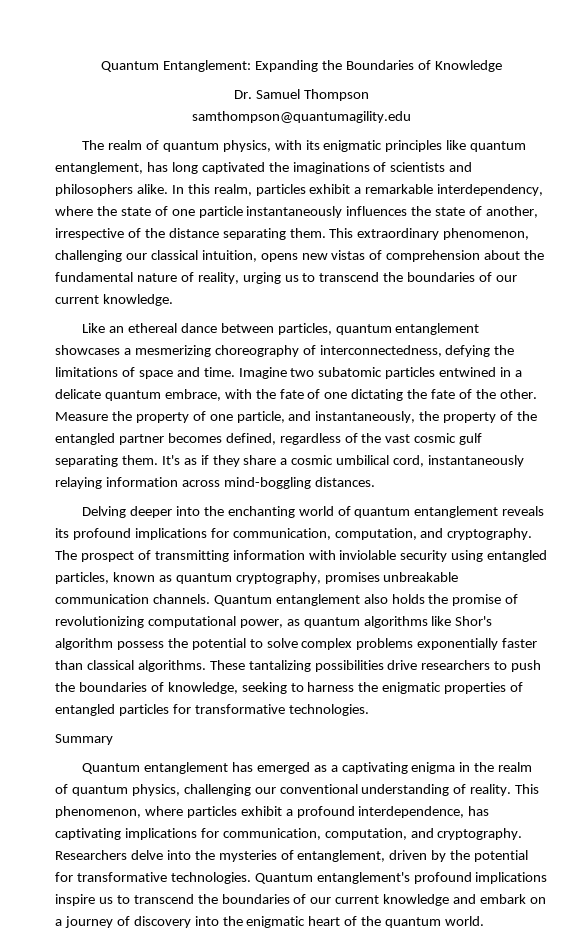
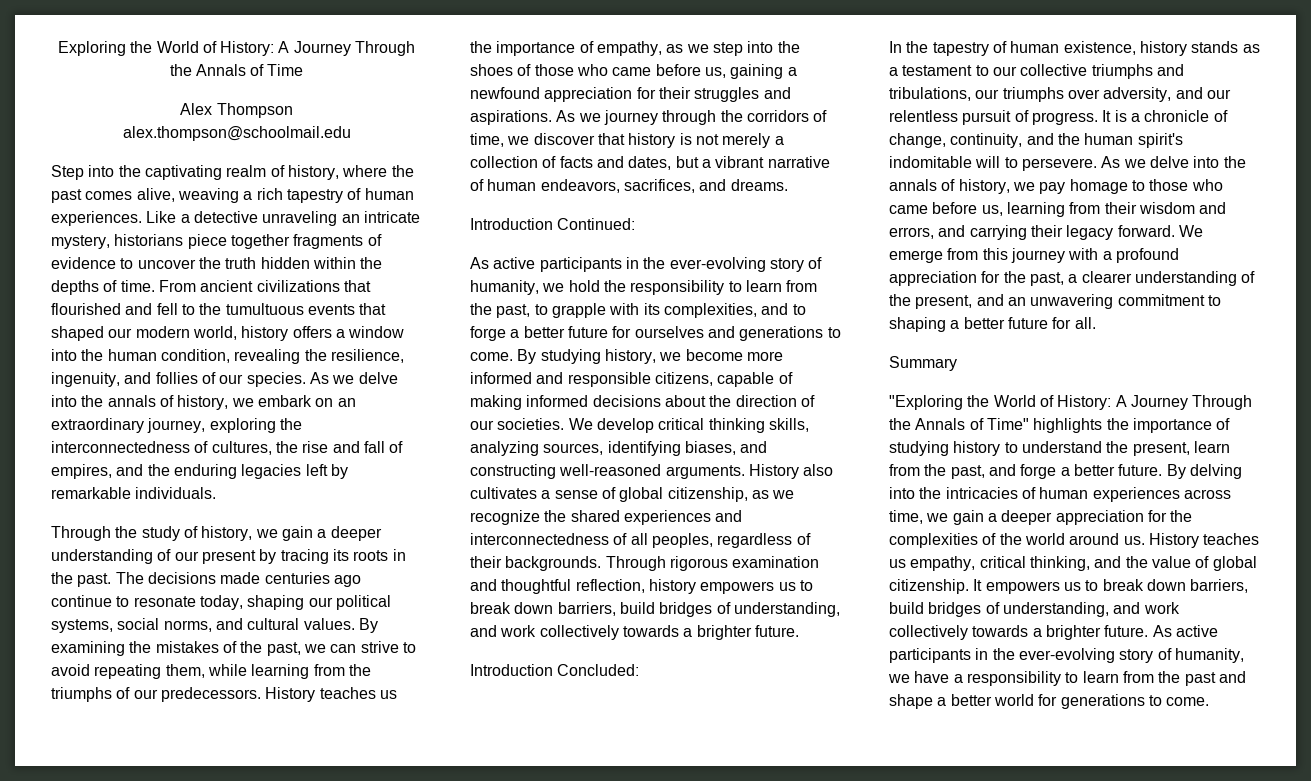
[101,60,502,72] [234,89,369,101] [192,111,411,123] [82,140,527,152] [55,162,473,174] [55,184,544,196] [55,206,539,218] [55,228,530,240] [55,250,545,262] [55,272,518,284] [55,294,173,306] [82,323,480,335] [55,345,515,357] [55,367,523,379] [55,389,537,401] [55,411,538,423] [55,433,483,445] [55,455,525,467] [55,477,375,489] [82,506,545,518] [55,528,533,540] [55,550,548,562] [55,572,459,584] [55,594,519,606] [55,616,493,628] [55,638,538,650] [55,660,542,672] [55,682,524,694] [55,704,369,716] [55,734,113,745] [82,762,533,774] [55,784,540,796] [55,806,490,818] [55,828,523,840] [55,850,529,862] [55,872,548,884] [55,894,546,906] [55,916,485,928] Quantum Entanglement: Expanding the Boundaries of Knowledge // Dr. Samuel Thompson // samthompson@quantumagility.edu // The realm of quantum physics, with its enigmatic principles like quantum entanglement, has long captivated the imaginations of scientists and philosophers alike. In this realm, particles exhibit a remarkable interdependency, where the state of one particle instantaneously influences the state of another, irrespective of the distance separating them. This extraordinary phenomenon, challenging our classical intuition, opens new vistas of comprehension about the fundamental nature of reality, urging us to transcend the boundaries of our current knowledge. // Like an ethereal dance between particles, quantum entanglement showcases a mesmerizing choreography of interconnectedness, defying the limitations of space and time. Imagine two subatomic particles entwined in a delicate quantum embrace, with the fate of one dictating the fate of the other. Measure the property of one particle, and instantaneously, the property of the entangled partner becomes defined, regardless of the vast cosmic gulf separating them. It's as if they share a cosmic umbilical cord, instantaneously relaying information across mind-boggling distances. // Delving deeper into the enchanting world of quantum entanglement reveals its profound implications for communication, computation, and cryptography. The prospect of transmitting information with inviolable security using entangled particles, known as quantum cryptography, promises unbreakable communication channels. Quantum entanglement also holds the promise of revolutionizing computational power, as quantum algorithms like Shor's algorithm possess the potential to solve complex problems exponentially faster than classical algorithms. These tantalizing possibilities drive researchers to push the boundaries of knowledge, seeking to harness the enigmatic properties of entangled particles for transformative technologies. // Summary // Quantum entanglement has emerged as a captivating enigma in the realm of quantum physics, challenging our conventional understanding of reality. This phenomenon, where particles exhibit a profound interdependence, has captivating implications for communication, computation, and cryptography. Researchers delve into the mysteries of entanglement, driven by the potential for transformative technologies. Quantum entanglement's profound implications inspire us to transcend the boundaries of our current knowledge and embark on a journey of discovery into the enigmatic heart of the quantum world. -> [57,41,416,56] [169,64,304,76] [180,103,293,118] [122,126,351,141] [51,165,414,180] [51,188,414,203] [51,211,420,226] [51,234,382,249] [51,257,383,269] [51,280,371,295] [51,303,387,315] [51,326,405,341] [51,349,404,364] [51,372,398,387] [51,395,356,410] [51,418,302,433] [51,441,404,455] [51,464,348,479] [51,487,217,499] [51,526,382,541] [51,549,406,564] [51,572,361,587] [51,595,391,610] [51,618,378,633] [51,641,416,656] [51,664,371,679] [51,687,397,702] [470,41,800,56] [470,64,797,79] [470,87,791,102] [470,110,828,125] [470,133,784,148] [470,156,830,170] [470,179,788,193] [470,218,636,230] [470,257,823,272] [470,280,818,295] [470,303,806,318] [470,326,841,341] [470,349,783,364] [470,372,793,387] [470,395,815,410] [470,418,809,433] [470,441,768,456] [470,464,834,479] [470,487,795,502] [470,510,743,525] [470,533,811,548] [470,556,820,571] [470,579,813,594] [470,602,840,617] [470,625,799,640] [470,664,640,676] [889,41,1260,56] [889,64,1184,79] [889,87,1231,102] [889,110,1228,125] [889,133,1183,148] [889,156,1246,171] [889,179,1223,194] [889,202,1227,217] [889,225,1203,240] [889,248,1179,263] [889,271,1256,286] [889,294,1221,309] [889,317,1096,332] [889,356,957,371] [889,395,1253,410] [889,418,1231,433] [889,441,1230,456] [889,464,1242,479] [889,487,1231,502] [889,510,1193,525] [889,533,1260,548] [889,556,1257,571] [889,579,1249,594] [889,602,1180,617] [889,625,1218,640] [889,648,1244,663] [888,671,1246,686] [889,694,1210,709] Exploring the World of History: A Journey Through the Annals of Time // Alex Thompson // alex.thompson@schoolmail.edu // Step into the captivating realm of history, where the past comes alive, weaving a rich tapestry of human experiences. Like a detective unraveling an intricate mystery, historians piece together fragments of evidence to uncover the truth hidden within the depths of time. From ancient civilizations that flourished and fell to the tumultuous events that shaped our modern world, history offers a window into the human condition, revealing the resilience, ingenuity, and follies of our species. As we delve into the annals of history, we embark on an extraordinary journey, exploring the interconnectedness of cultures, the rise and fall of empires, and the enduring legacies left by remarkable individuals. // Through the study of history, we gain a deeper understanding of our present by tracing its roots in the past. The decisions made centuries ago continue to resonate today, shaping our political systems, social norms, and cultural values. By examining the mistakes of the past, we can strive to avoid repeating them, while learning from the triumphs of our predecessors. History teaches us the importance of empathy, as we step into the shoes of those who came before us, gaining a newfound appreciation for their struggles and aspirations. As we journey through the corridors of time, we discover that history is not merely a collection of facts and dates, but a vibrant narrative of human endeavors, sacrifices, and dreams. // Introduction Continued: // As active participants in the ever-evolving story of humanity, we hold the responsibility to learn from the past, to grapple with its complexities, and to forge a better future for ourselves and generations to come. By studying history, we become more informed and responsible citizens, capable of making informed decisions about the direction of our societies. We develop critical thinking skills, analyzing sources, identifying biases, and constructing well-reasoned arguments. History also cultivates a sense of global citizenship, as we recognize the shared experiences and interconnectedness of all peoples, regardless of their backgrounds. Through rigorous examination and thoughtful reflection, history empowers us to break down barriers, build bridges of understanding, and work collectively towards a brighter future. // Introduction Concluded: // In the tapestry of human existence, history stands as a testament to our collective triumphs and tribulations, our triumphs over adversity, and our relentless pursuit of progress. It is a chronicle of change, continuity, and the human spirit's indomitable will to persevere. As we delve into the annals of history, we pay homage to those who came before us, learning from their wisdom and errors, and carrying their legacy forward. We emerge from this journey with a profound appreciation for the past, a clearer understanding of the present, and an unwavering commitment to shaping a better future for all. // Summary // "Exploring the World of History: A Journey Through the Annals of Time" highlights the importance of studying history to understand the present, learn from the past, and forge a better future. By delving into the intricacies of human experiences across time, we gain a deeper appreciation for the complexities of the world around us. History teaches us empathy, critical thinking, and the value of global citizenship. It empowers us to break down barriers, build bridges of understanding, and work collectively towards a brighter future. As active participants in the ever-evolving story of humanity, we have a responsibility to learn from the past and shape a better world for generations to come.

